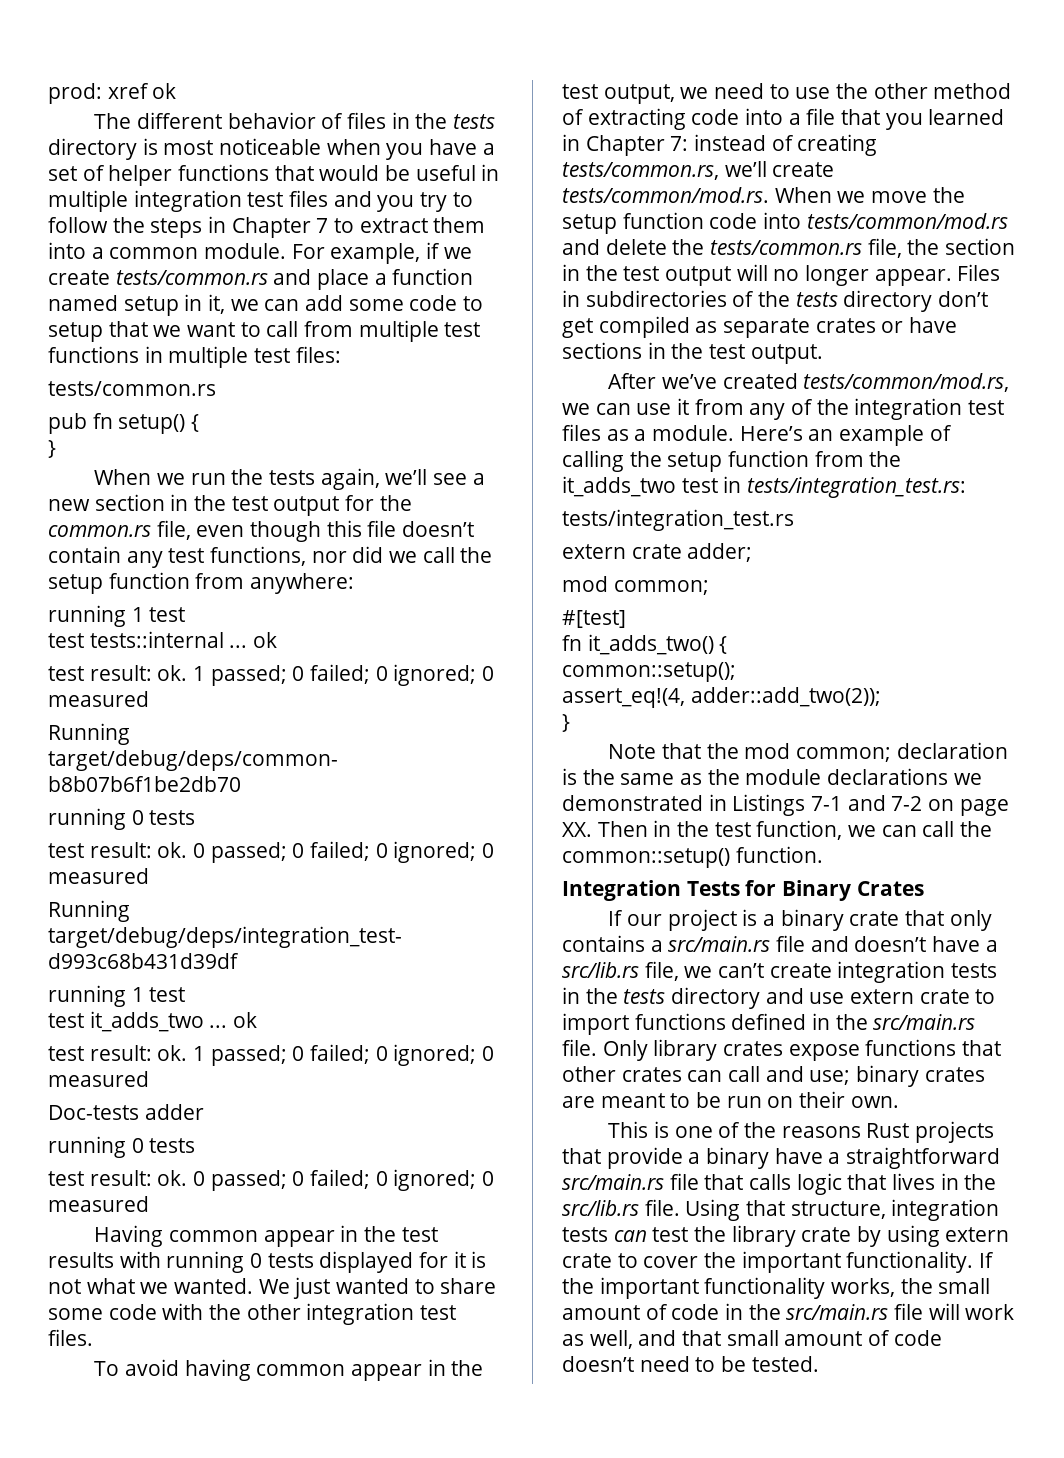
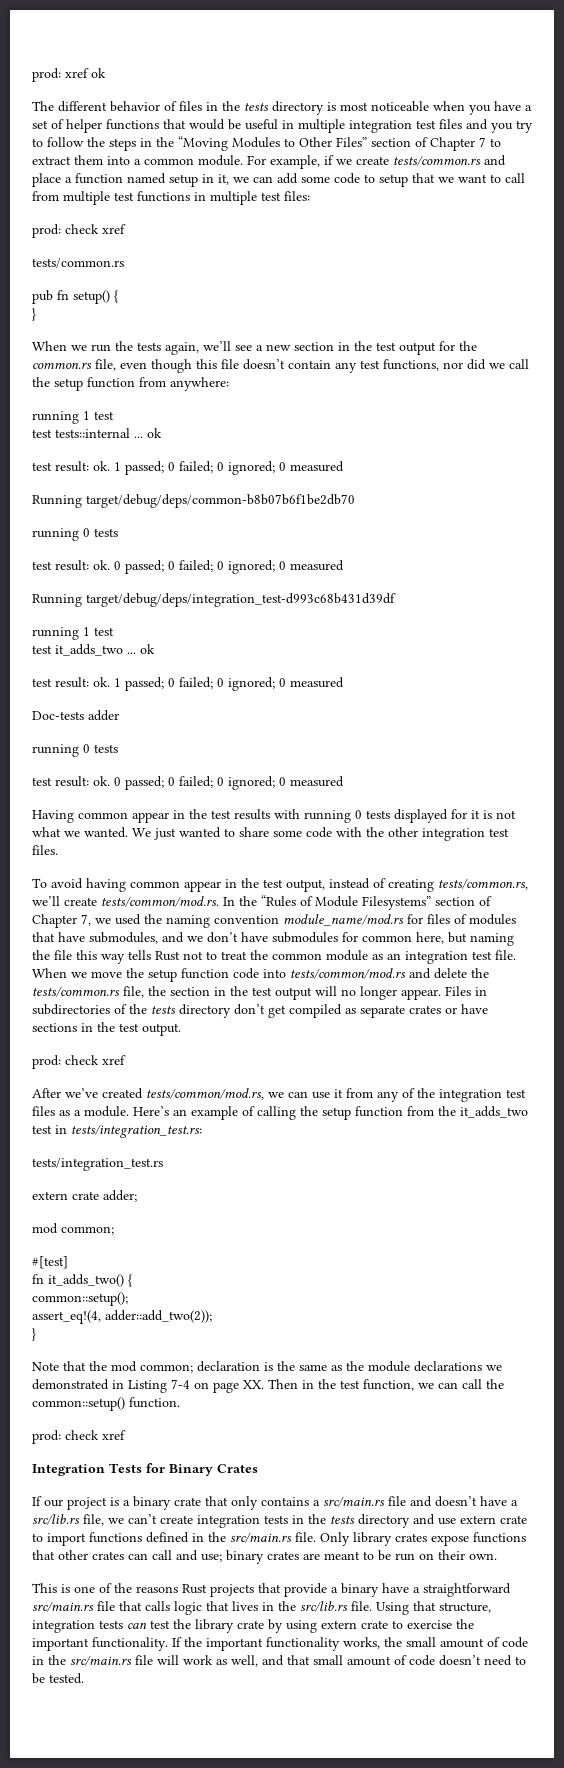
(227, 224) none -> [156,136,428,151] the “Moving Modules to Other Files” section of
(341, 354) none -> [32,224,126,238] // prod: check xref
[680,83,1012,99] [562,108,1005,130] [562,134,689,156] we need to use the other method of extracting code into a file that you learned in Chapter 7: -> (325, 885) none
(769, 195) none -> [223,895,492,910] [32,914,516,928] [32,932,514,946] [32,950,516,964] In the “Rules of Module Filesystems” section of Chapter 7, we used the naming convention module_name/mod.rs for files of modules that have submodules, and we don’t have submodules for common here, but naming the file this way tells Rust not to treat the common module as an integration test file.
(823, 354) none -> [32,1055,126,1069] // prod: check xref
[732,794,923,816] Listings 7-1 and 7-2 -> [128,1379,190,1393] Listing 7-4
(823, 854) none -> [32,1430,126,1444] // prod: check xref
[643,1256,699,1268] cover -> [407,1620,452,1629] exercise

